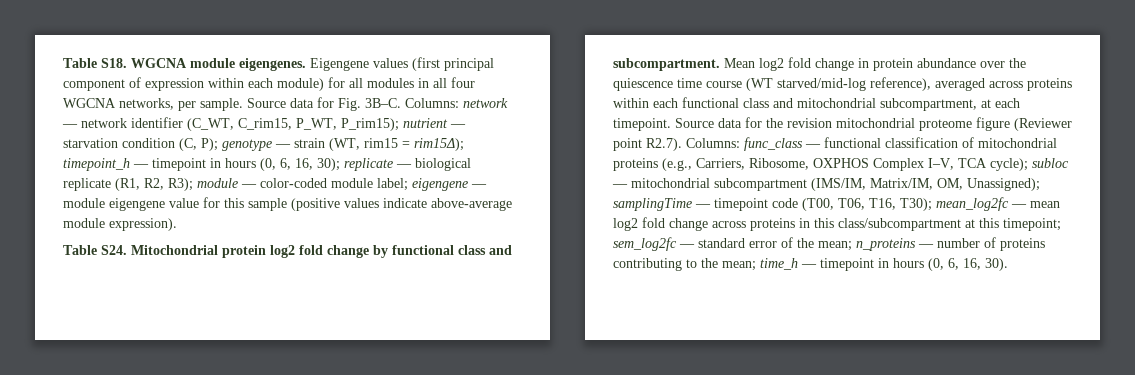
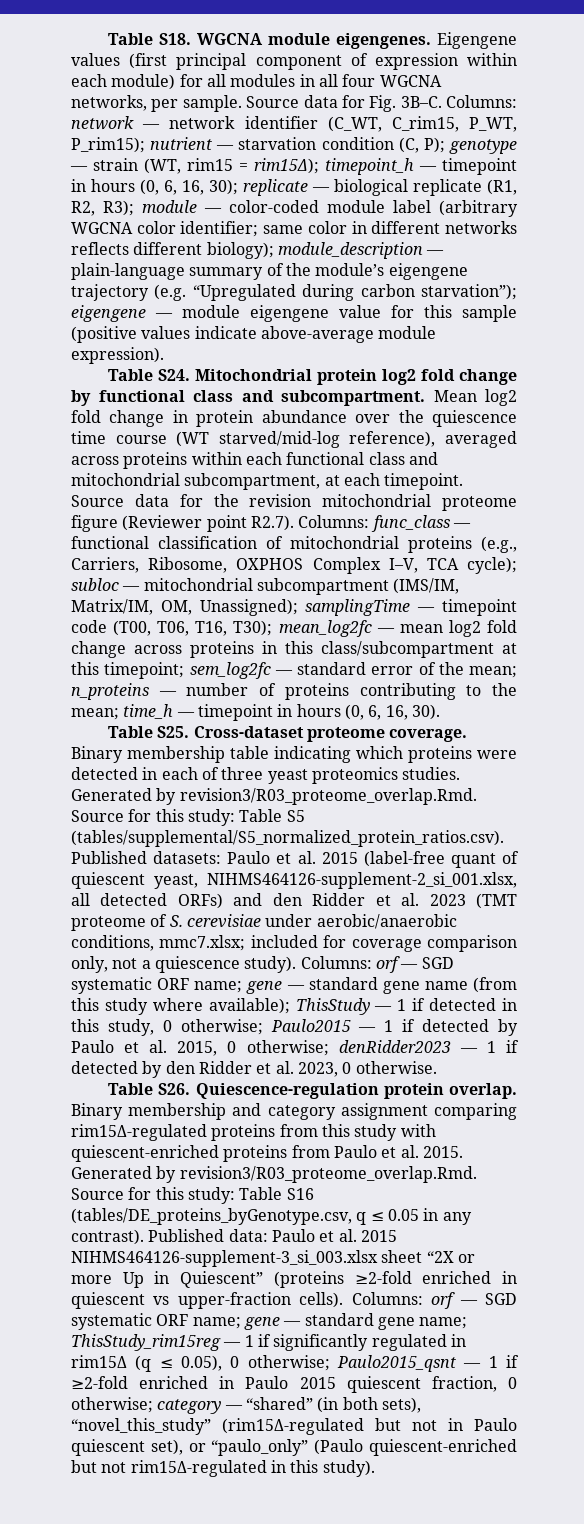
[377,178,408,191] label; -> [393,200,518,217] [71,221,517,237] [71,242,445,259] [71,263,468,280] [71,284,518,301] label (arbitrary WGCNA color identifier; same color in different networks reflects different biology); module_description — plain-language summary of the module’s eigengene trajectory (e.g. “Upregulated during carbon starvation”);
(1008, 264) none -> [108,726,468,742] [71,746,517,763] [71,767,461,784] [71,788,477,805] [71,809,305,826] [71,830,504,847] [71,851,519,868] [71,872,517,889] [71,893,518,909] [71,914,457,931] [71,935,518,952] [71,956,454,973] [71,977,517,994] [71,998,518,1015] [71,1019,519,1036] [71,1040,519,1056] [71,1061,437,1078] [108,1083,517,1099] [71,1103,517,1120] [71,1124,436,1141] [71,1145,463,1162] [71,1166,477,1183] [71,1187,314,1204] [71,1208,472,1225] [71,1229,397,1245] [71,1250,475,1267] [71,1271,517,1288] [71,1292,517,1309] [71,1313,468,1330] [71,1334,466,1351] [71,1355,519,1372] [71,1376,517,1393] [71,1397,421,1414] [71,1418,517,1435] [71,1439,517,1456] [71,1460,375,1477] // Table S25. Cross-dataset proteome coverage. Binary membership table indicating which proteins were detected in each of three yeast proteomics studies. Generated by revision3/R03_proteome_overlap.Rmd. Source for this study: Table S5 (tables/supplemental/S5_normalized_protein_ratios.csv). Published datasets: Paulo et al. 2015 (label-free quant of quiescent yeast, NIHMS464126-supplement-2_si_001.xlsx, all detected ORFs) and den Ridder et al. 2023 (TMT proteome of S. cerevisiae under aerobic/anaerobic conditions, mmc7.xlsx; included for coverage comparison only, not a quiescence study). Columns: orf — SGD systematic ORF name; gene — standard gene name (from this study where available); ThisStudy — 1 if detected in this study, 0 otherwise; Paulo2015 — 1 if detected by Paulo et al. 2015, 0 otherwise; denRidder2023 — 1 if detected by den Ridder et al. 2023, 0 otherwise. // Table S26. Quiescence-regulation protein overlap. Binary membership and category assignment comparing rim15Δ-regulated proteins from this study with quiescent-enriched proteins from Paulo et al. 2015. Generated by revision3/R03_proteome_overlap.Rmd. Source for this study: Table S16 (tables/DE_proteins_byGenotype.csv, q ≤ 0.05 in any contrast). Published data: Paulo et al. 2015 NIHMS464126-supplement-3_si_003.xlsx sheet “2X or more Up in Quiescent” (proteins ≥2-fold enriched in quiescent vs upper-fraction cells). Columns: orf — SGD systematic ORF name; gene — standard gene name; ThisStudy_rim15reg — 1 if significantly regulated in rim15Δ (q ≤ 0.05), 0 otherwise; Paulo2015_qsnt — 1 if ≥2-fold enriched in Paulo 2015 quiescent fraction, 0 otherwise; category — “shared” (in both sets), “novel_this_study” (rim15Δ-regulated but not in Paulo quiescent set), or “paulo_only” (Paulo quiescent-enriched but not rim15Δ-regulated in this study).

